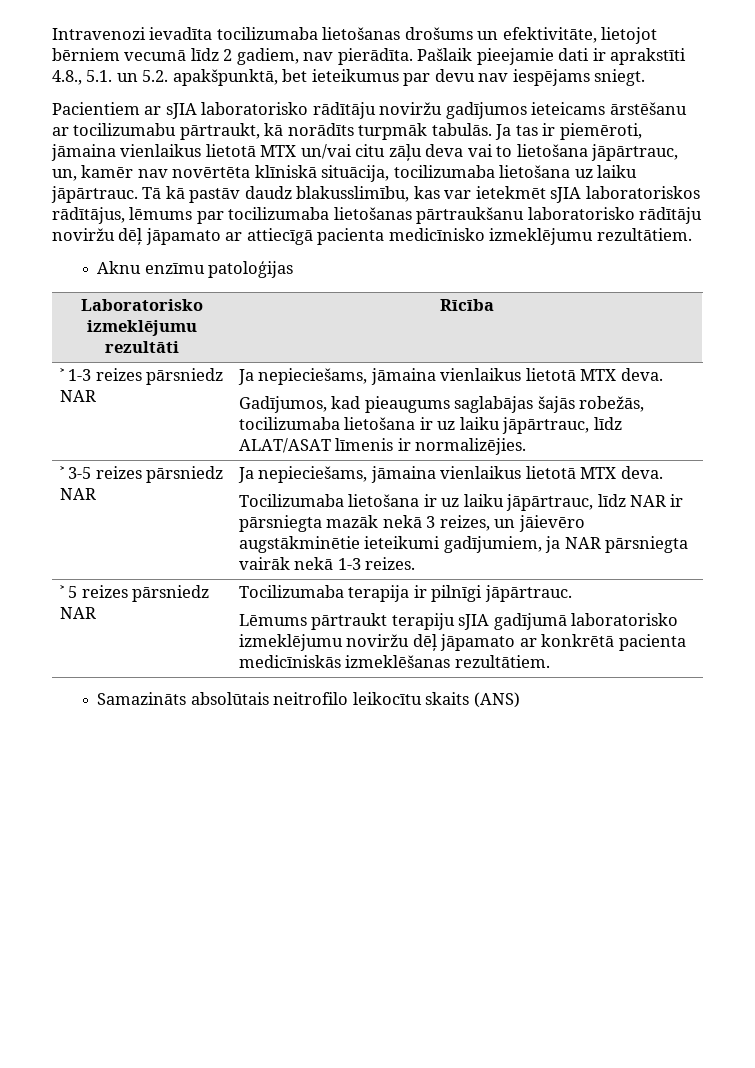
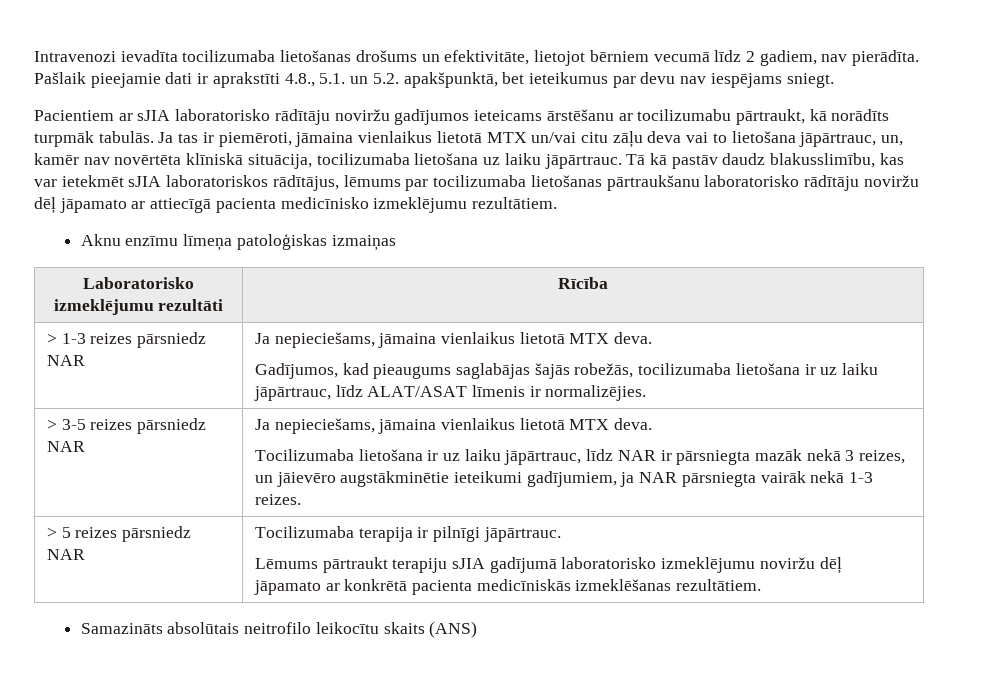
[208,261,294,278] patoloģijas -> [183,233,396,251] līmeņa patoloģiskas izmaiņas

